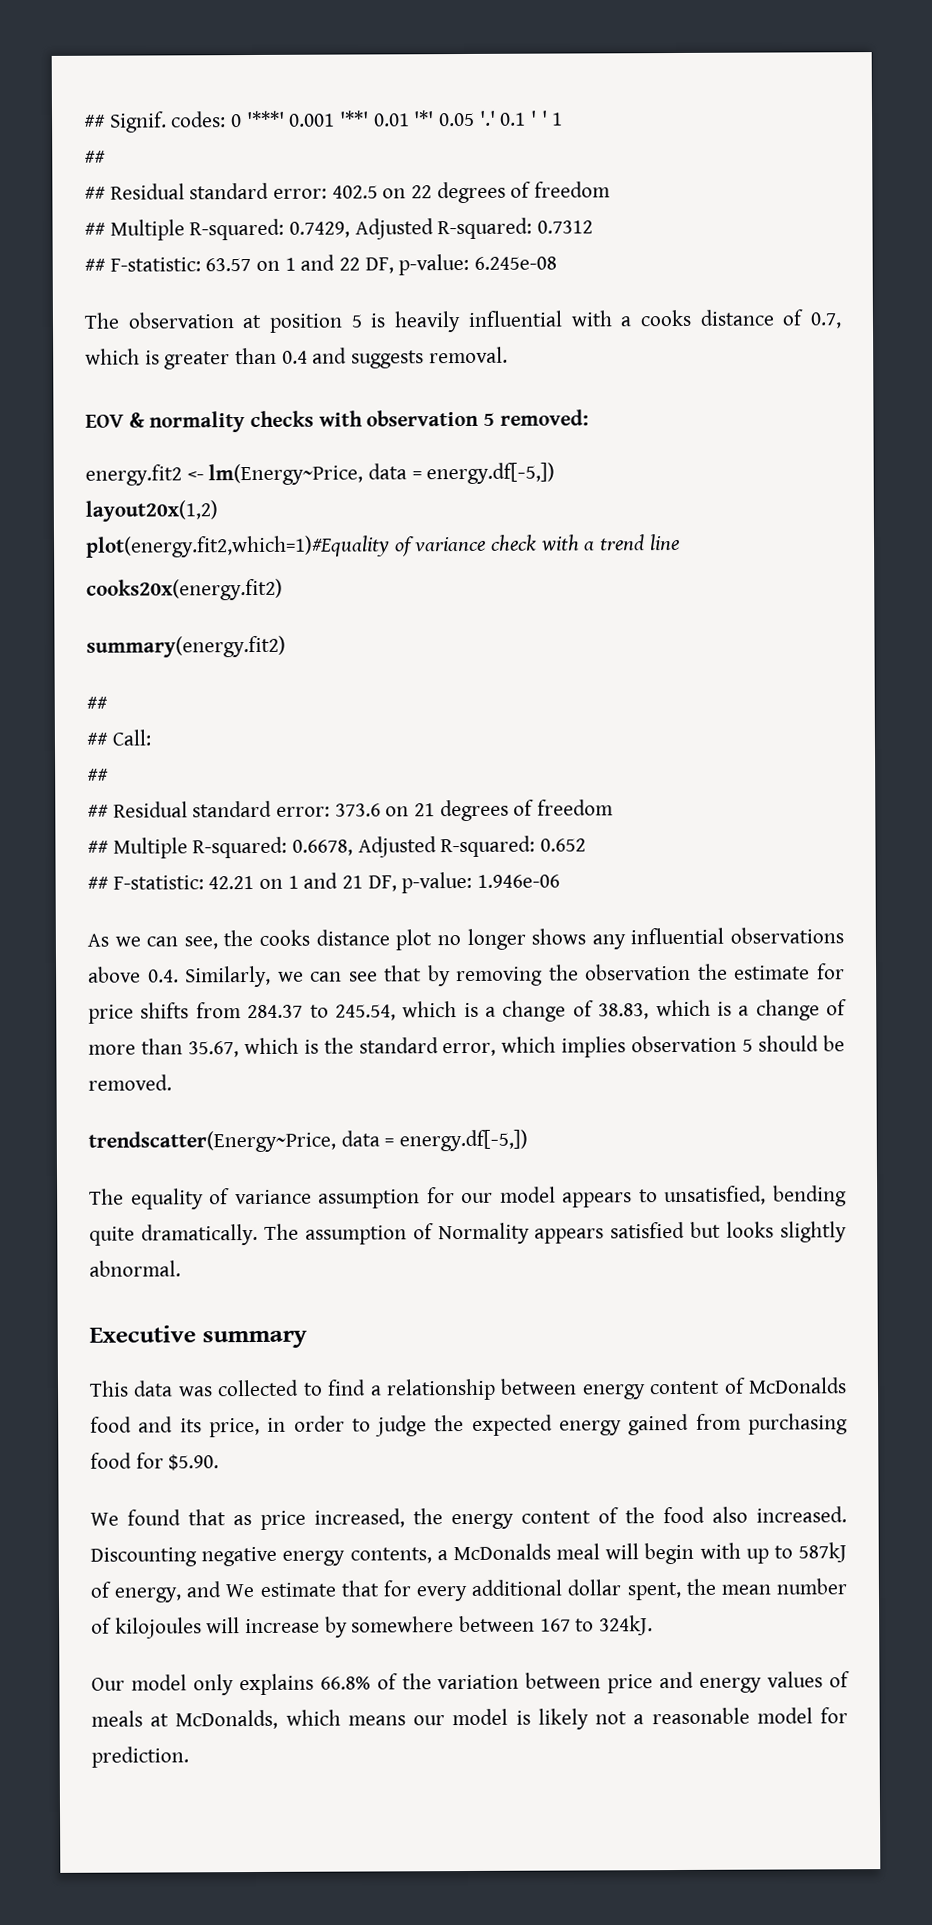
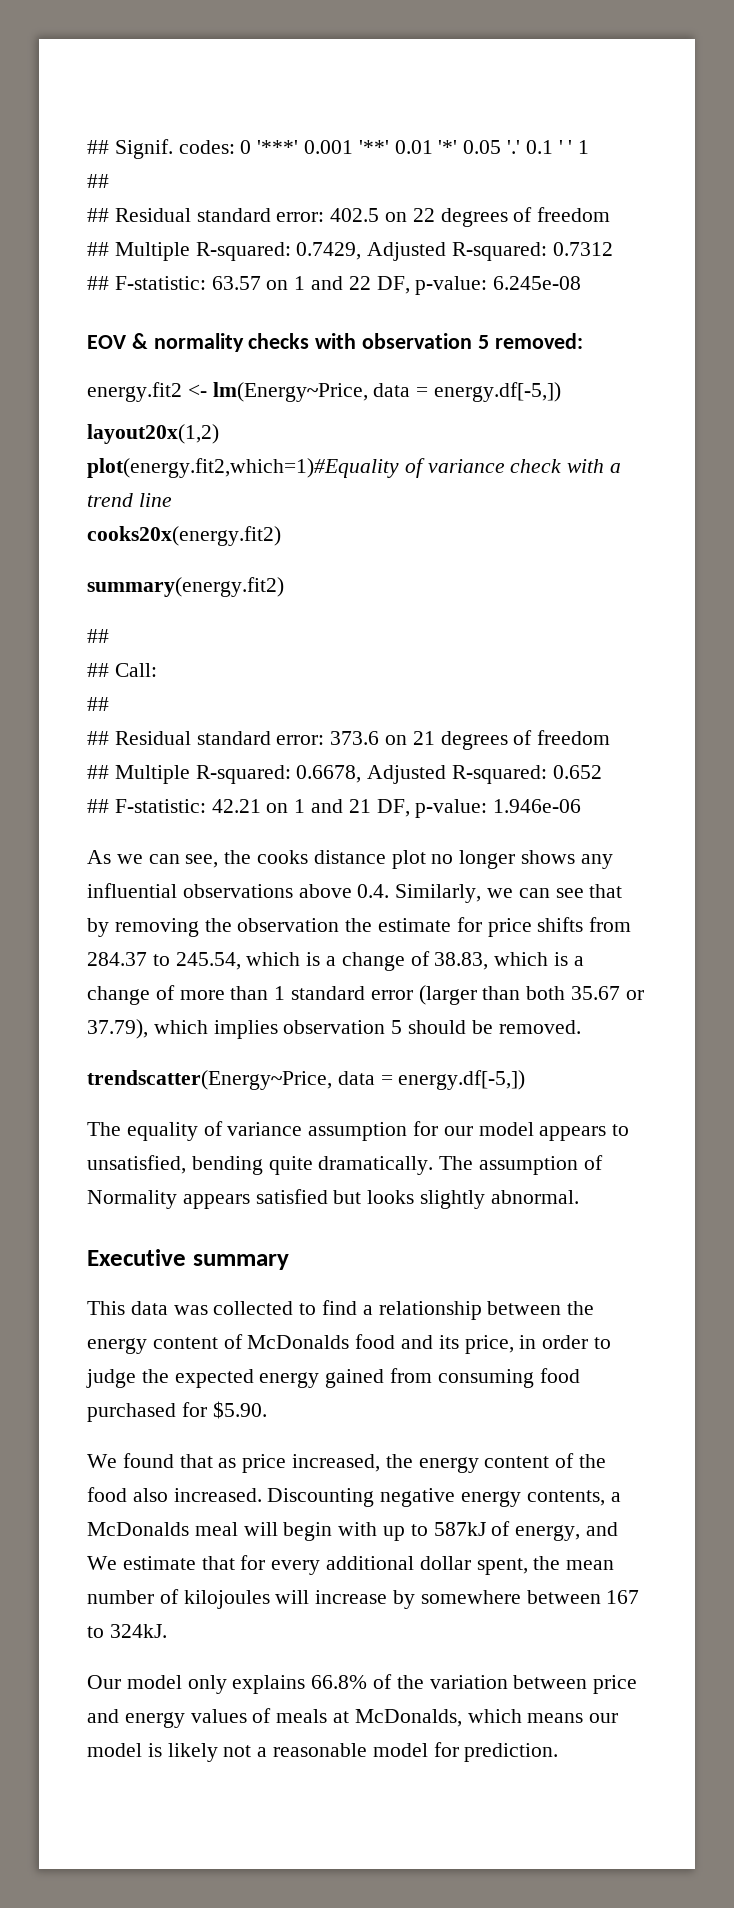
[84,309,843,333] [85,346,508,370] // The observation at position 5 is heavily influential with a cooks distance of 0.7, which is greater than 0.4 and suggests removal. -> (582, 283) none
[187,1037,497,1058] 35.67, which is the standard error, -> [274,985,644,1005] [87,1019,148,1039] 1 standard error (larger than both 35.67 or 37.79),
(578, 1386) none -> [567,1301,595,1315] the
[747,1413,848,1435] [90,1452,132,1469] purchasing food -> [437,1368,580,1388] [87,1403,176,1422] consuming food purchased

